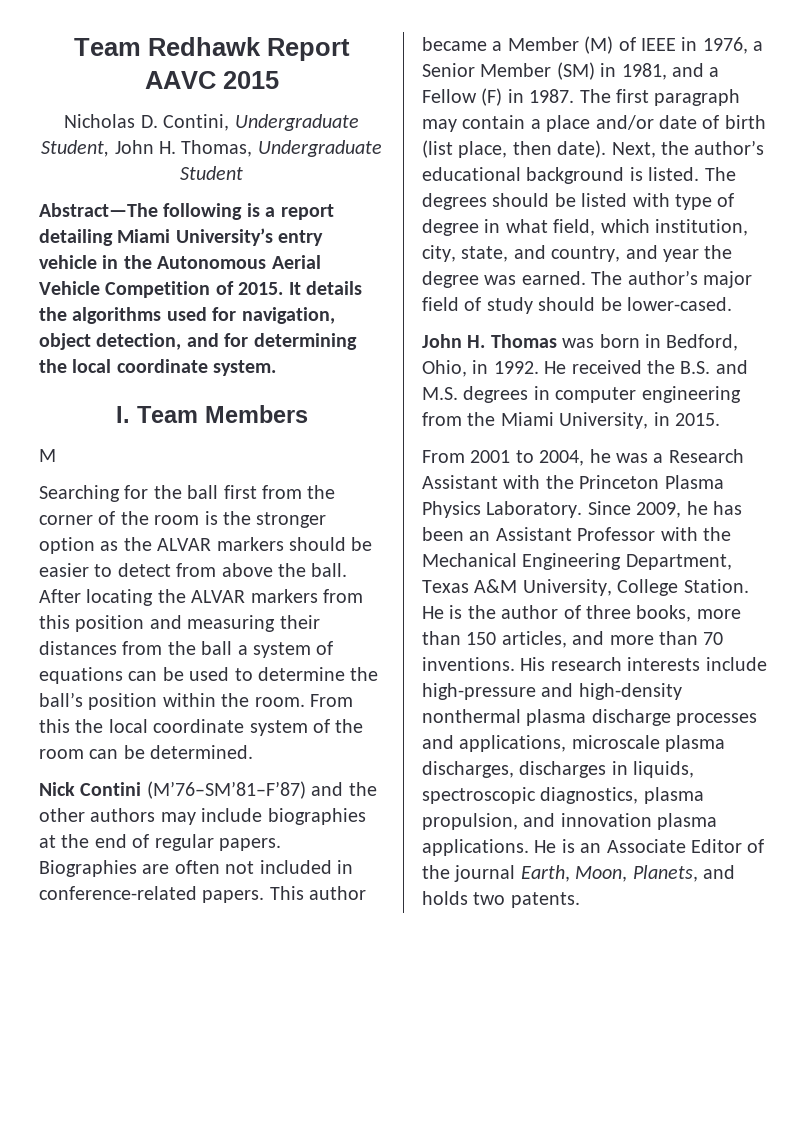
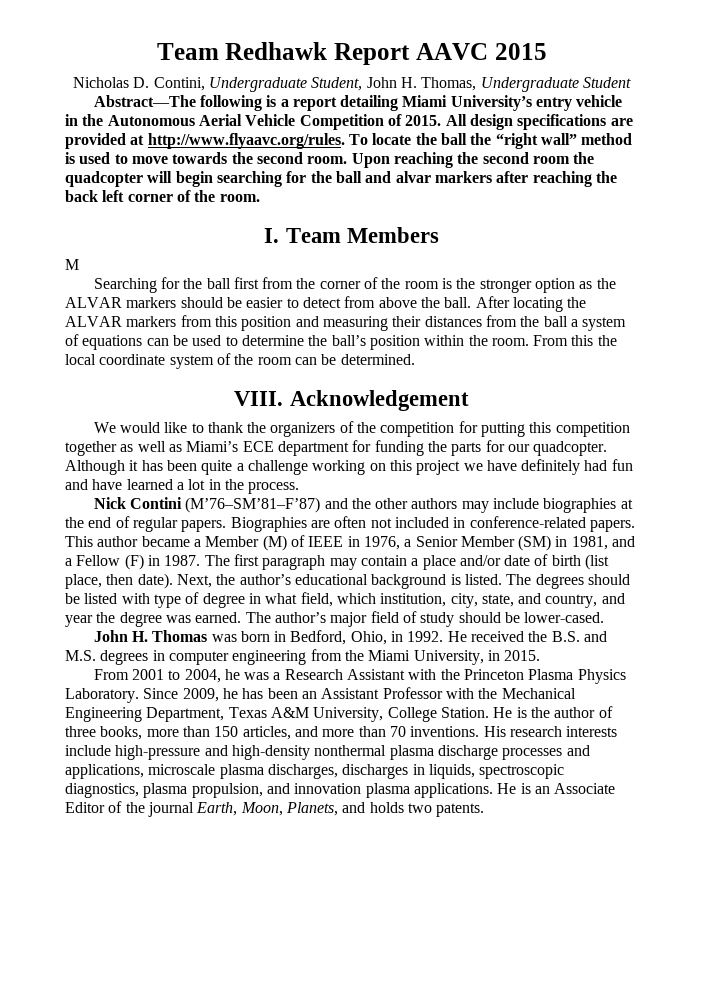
[288,281,362,295] [39,307,335,324] [39,333,357,350] [39,359,277,376] It details the algorithms used for navigation, object detection, and for determining the local coordinate system. -> [445,114,633,130] [65,133,633,149] [65,152,595,168] [65,171,617,187] [65,190,260,202] All design specifications are provided at http://www.flyaavc.org/rules. To locate the ball the “right wall” method is used to move towards the second room. Upon reaching the second room the quadcopter will begin searching for the ball and alvar markers after reaching the back left corner of the room.
(254, 752) none -> [234,390,469,411] [93,421,630,437] [65,440,608,456] [65,459,633,475] [65,479,300,494] // VIII. Acknowledgement // We would like to thank the organizers of the competition for putting this competition together as well as Miami’s ECE department for funding the parts for our quadcopter. Although it has been quite a challenge working on this project we have definitely had fun and have learned a lot in the process.

